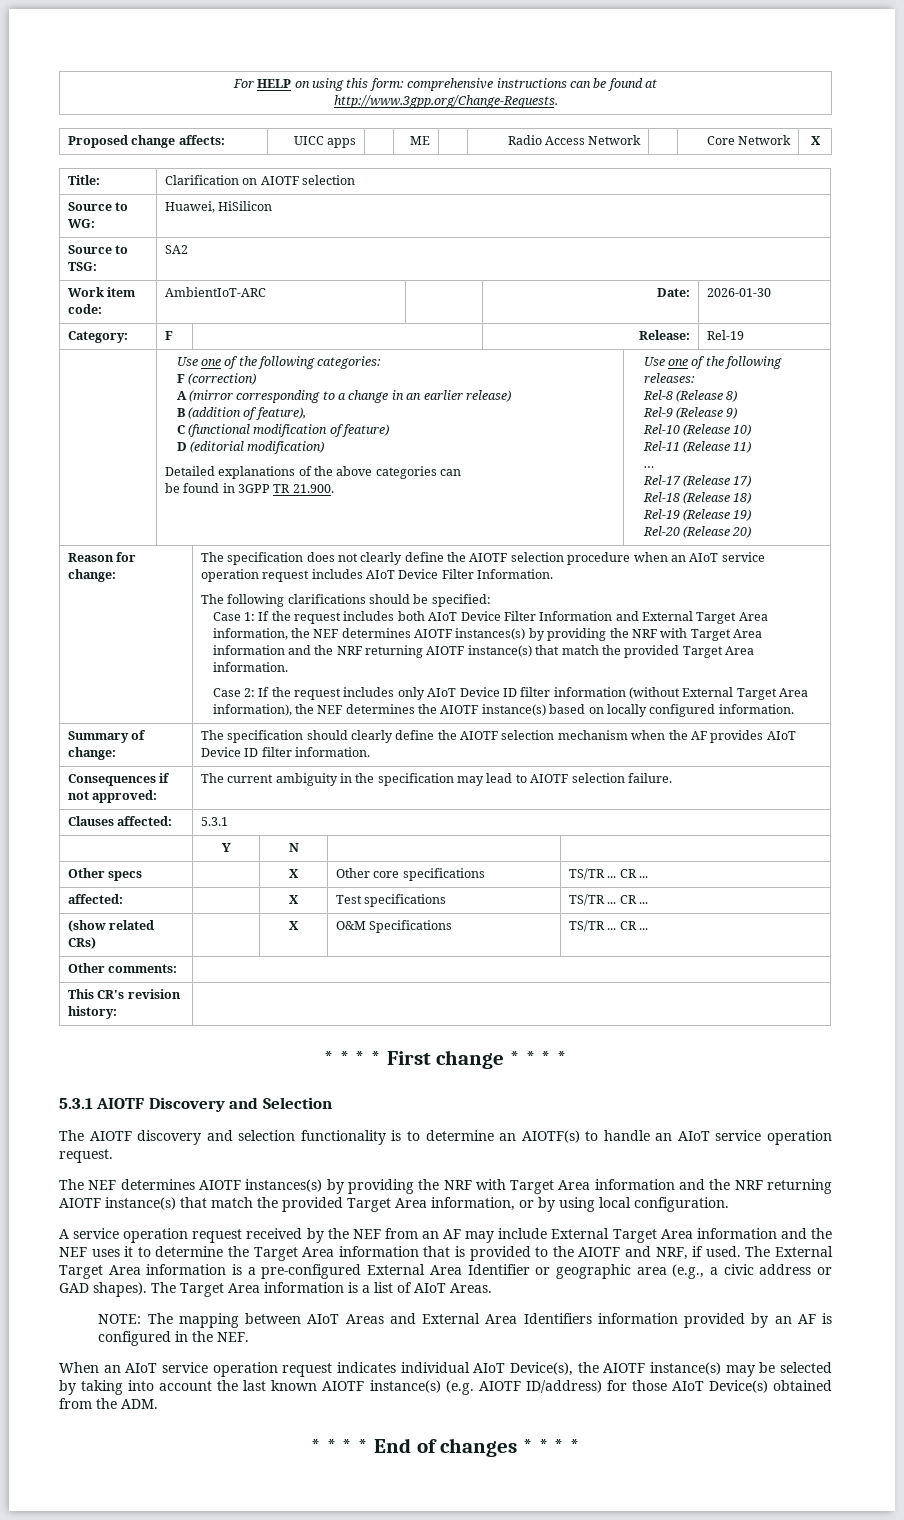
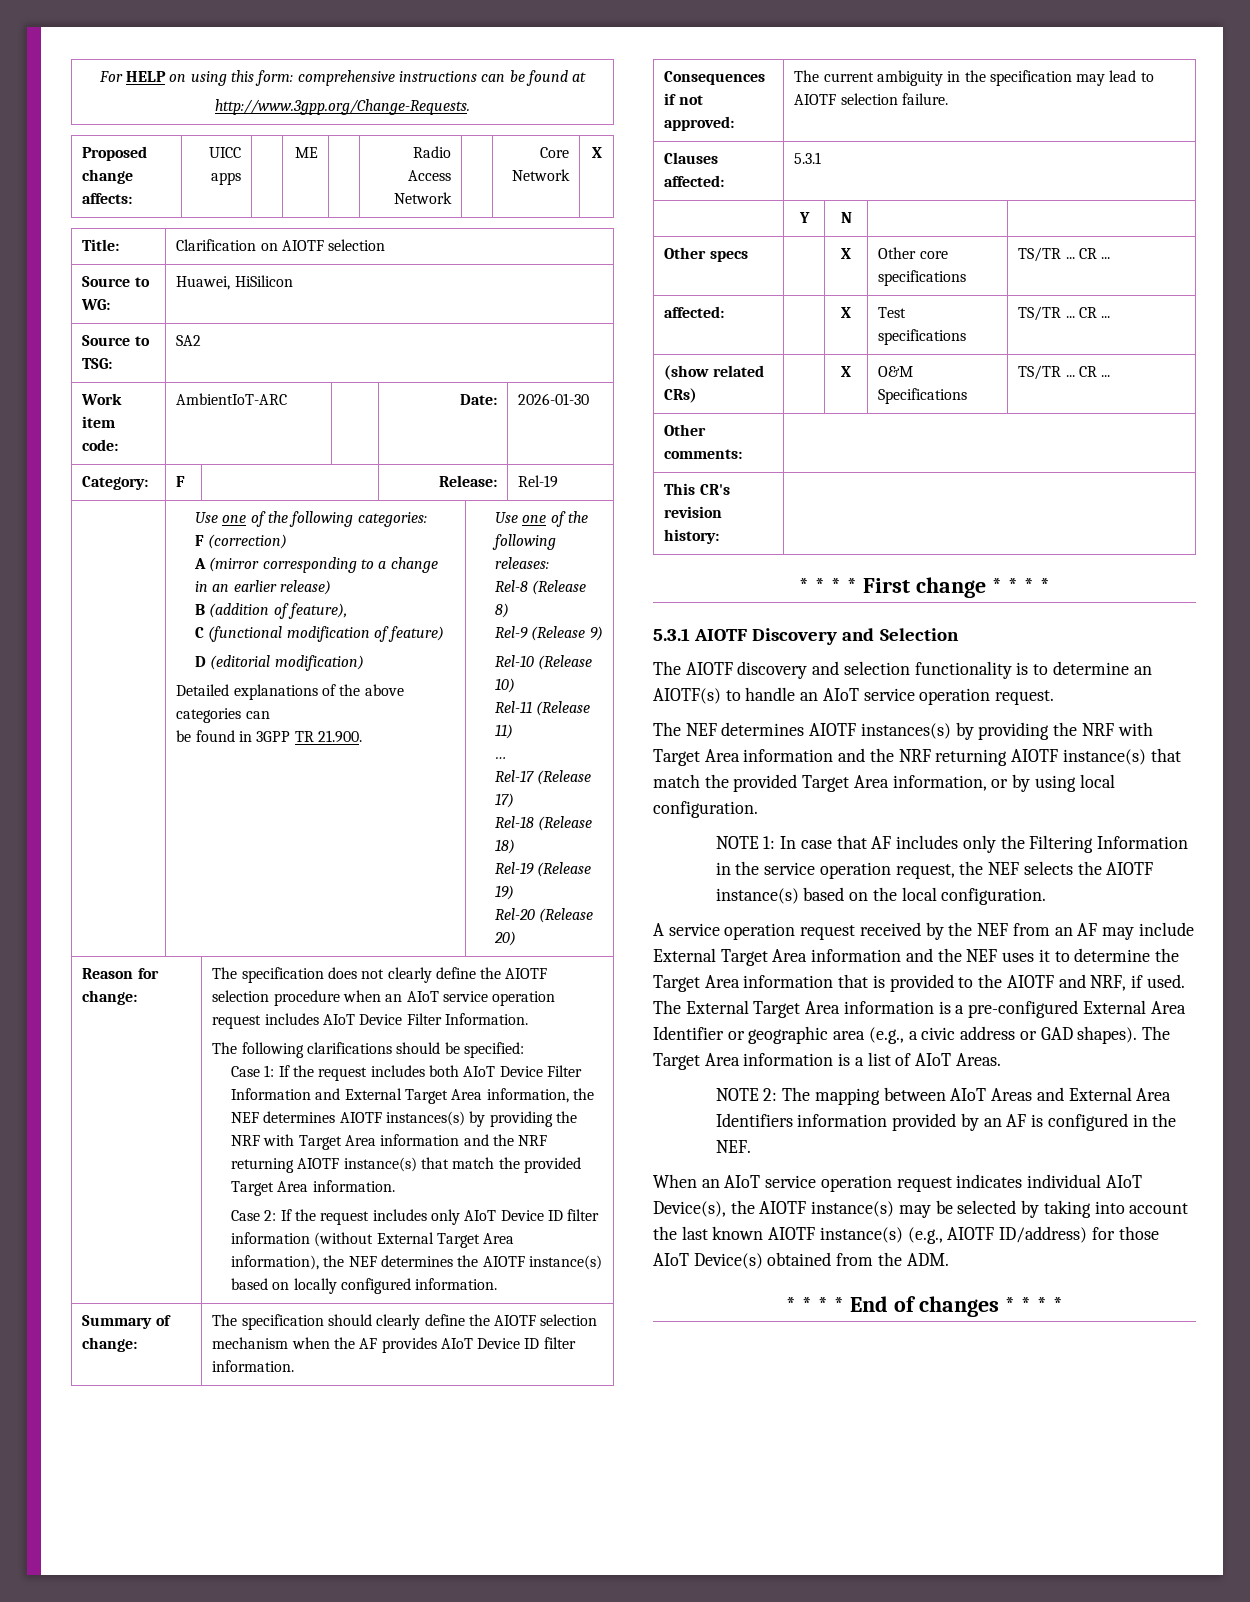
(729, 1204) none -> [715,835,1189,853] [715,861,1154,879] [715,887,1047,905] // NOTE 1: In case that AF includes only the Filtering Information in the service operation request, the NEF selects the AIOTF instance(s) based on the local configuration.
[98,1314,142,1324] NOTE: -> [715,1088,778,1101] NOTE 2:
[445,1380,474,1395] (e.g. -> [907,1227,943,1244] (e.g.,

